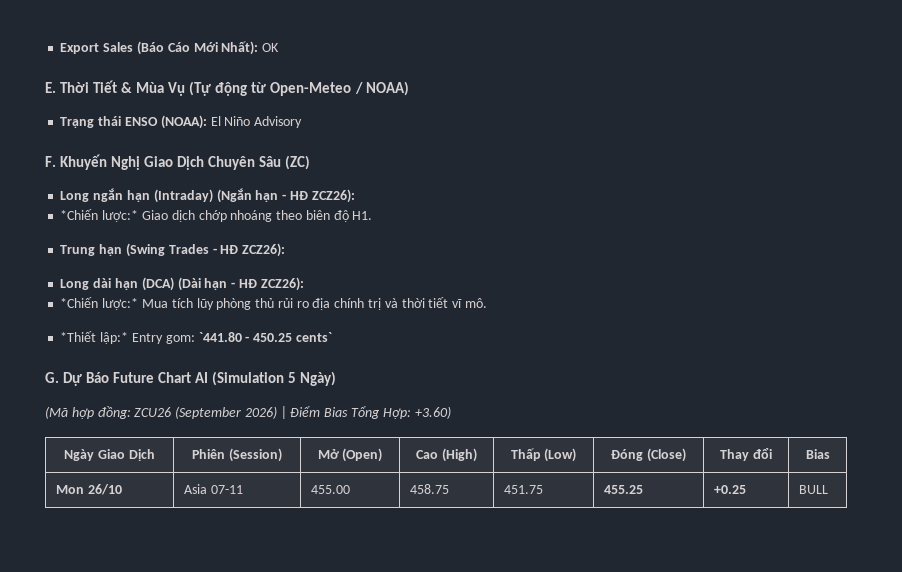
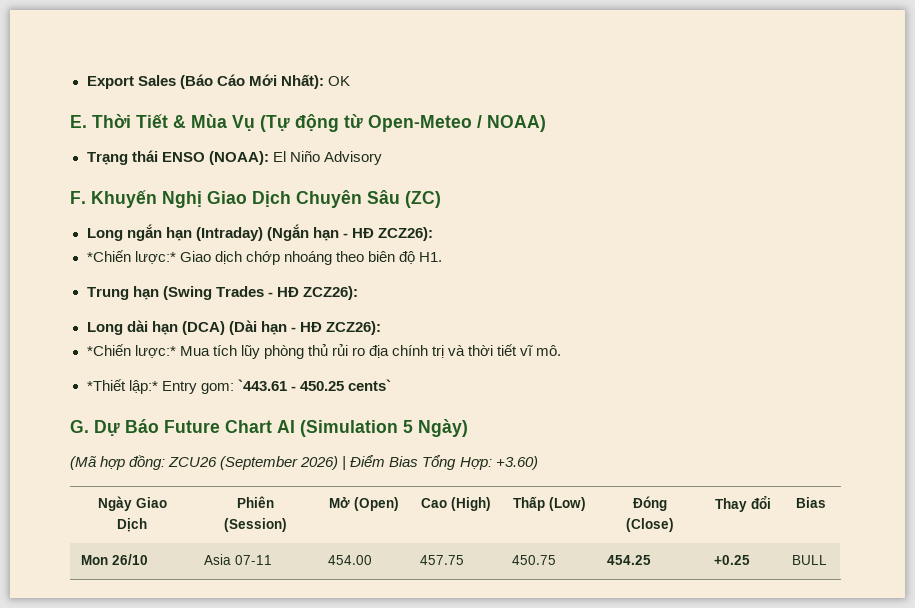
[198,332,242,342] `441.80 -> [237,379,287,391] `443.61
[310,485,350,494] [409,484,449,494] [503,485,543,494] [603,485,643,494] 455.00 | 458.75 | 451.75 | 455.25 -> [328,555,373,565] [420,555,465,565] [512,555,557,565] [607,555,652,565] 454.00 | 457.75 | 450.75 | 454.25

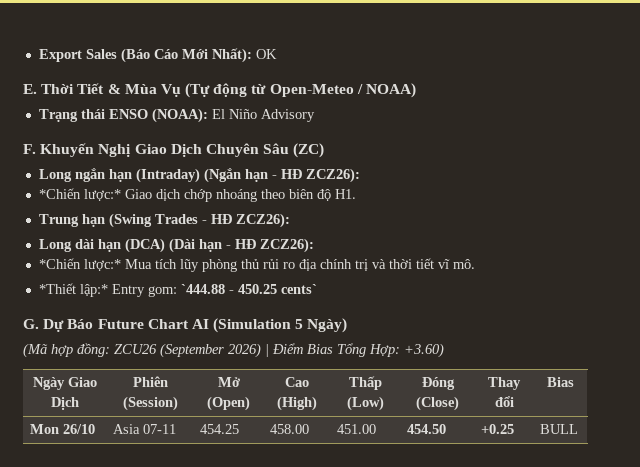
[237,379,287,391] `443.61 -> [180,284,225,294] `444.88
[328,555,373,565] [420,555,465,565] [512,555,557,565] [607,555,652,565] 454.00 | 457.75 | 450.75 | 454.25 -> [200,424,240,434] [270,424,310,434] [337,424,377,434] [407,424,447,434] 454.25 | 458.00 | 451.00 | 454.50

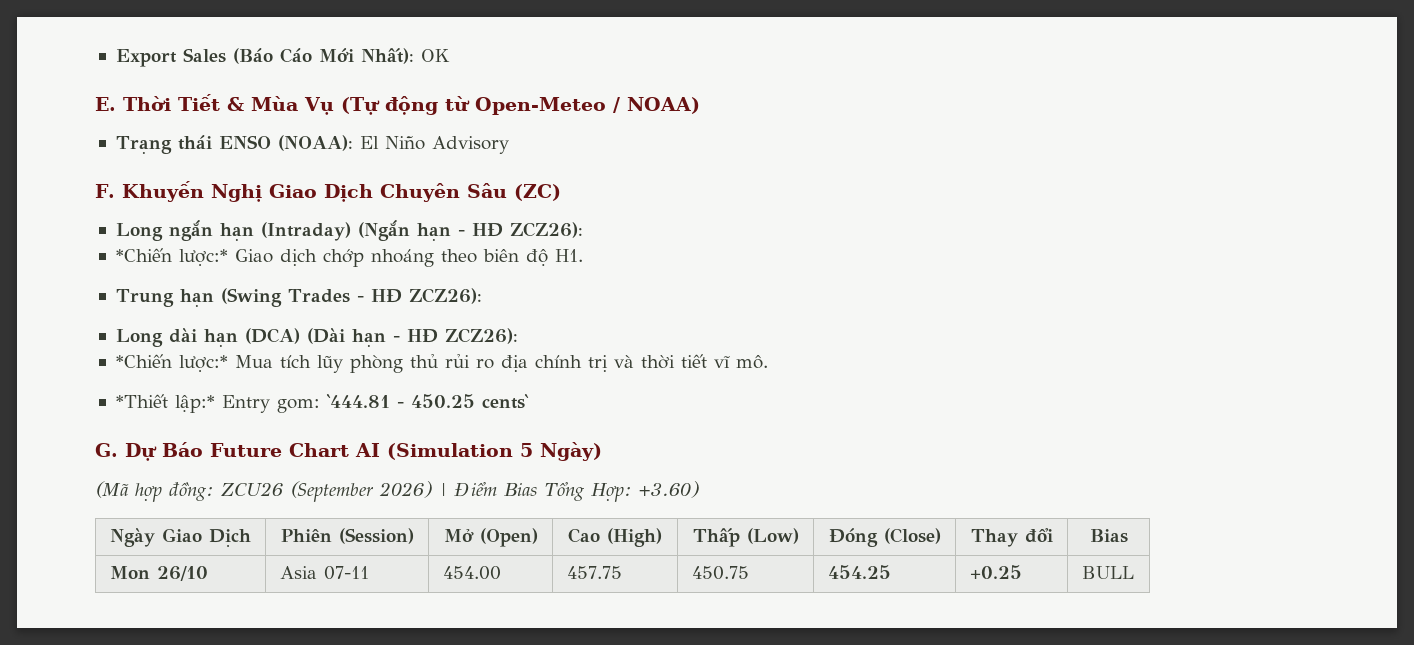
[180,284,225,294] `444.88 -> [325,394,390,408] `444.81
[200,424,240,434] [270,424,310,434] [337,424,377,434] [407,424,447,434] 454.25 | 458.00 | 451.00 | 454.50 -> [442,566,501,580] [566,566,622,579] [691,566,749,580] [827,565,891,579] 454.00 | 457.75 | 450.75 | 454.25

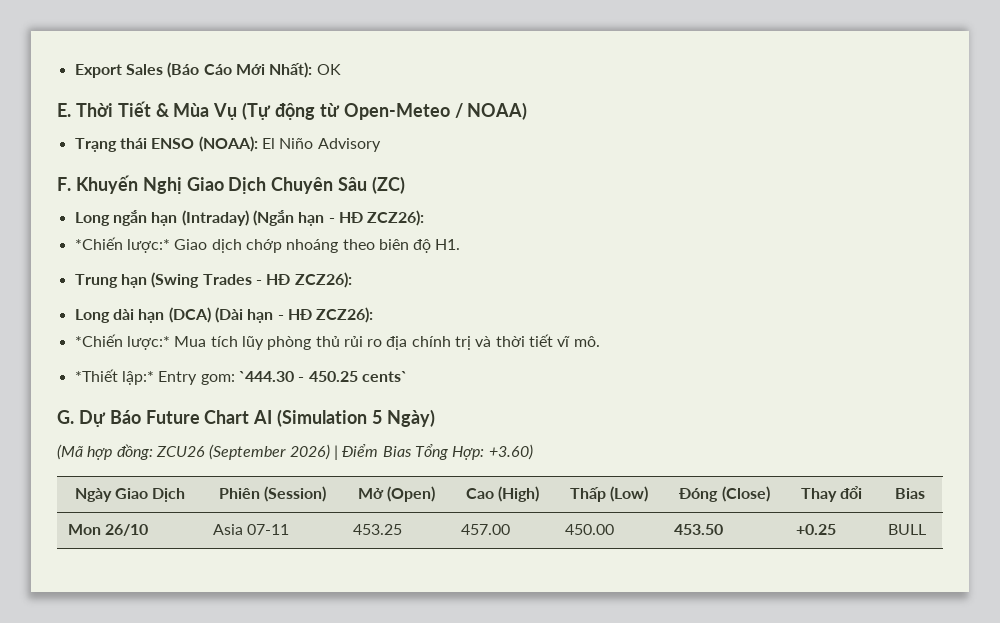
[325,394,390,408] `444.81 -> [238,371,294,382] `444.30
[442,566,501,580] [566,566,622,579] [691,566,749,580] [827,565,891,579] 454.00 | 457.75 | 450.75 | 454.25 -> [352,524,402,535] [460,524,510,535] [564,524,614,535] [673,524,723,535] 453.25 | 457.00 | 450.00 | 453.50

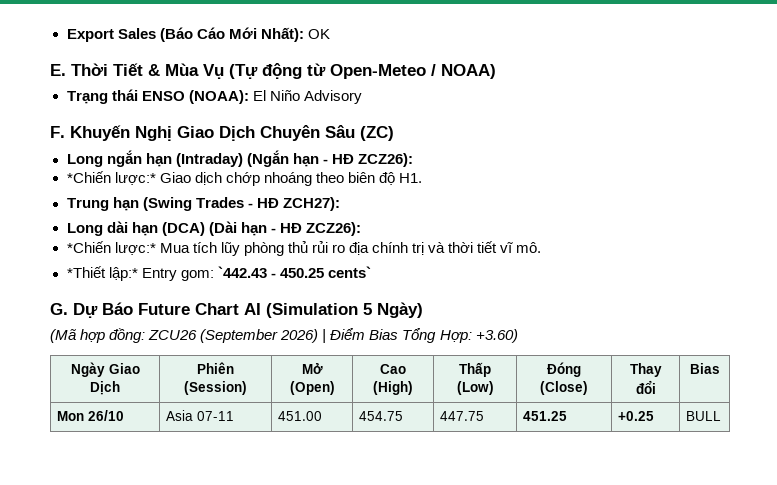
[294,272,352,288] ZCZ26): -> [282,197,340,211] ZCH27):
[238,371,294,382] `444.30 -> [217,266,267,278] `442.43
[352,524,402,535] [460,524,510,535] [564,524,614,535] [673,524,723,535] 453.25 | 457.00 | 450.00 | 453.50 -> [277,411,322,421] [358,411,403,421] [439,411,484,421] [522,411,567,421] 451.00 | 454.75 | 447.75 | 451.25

